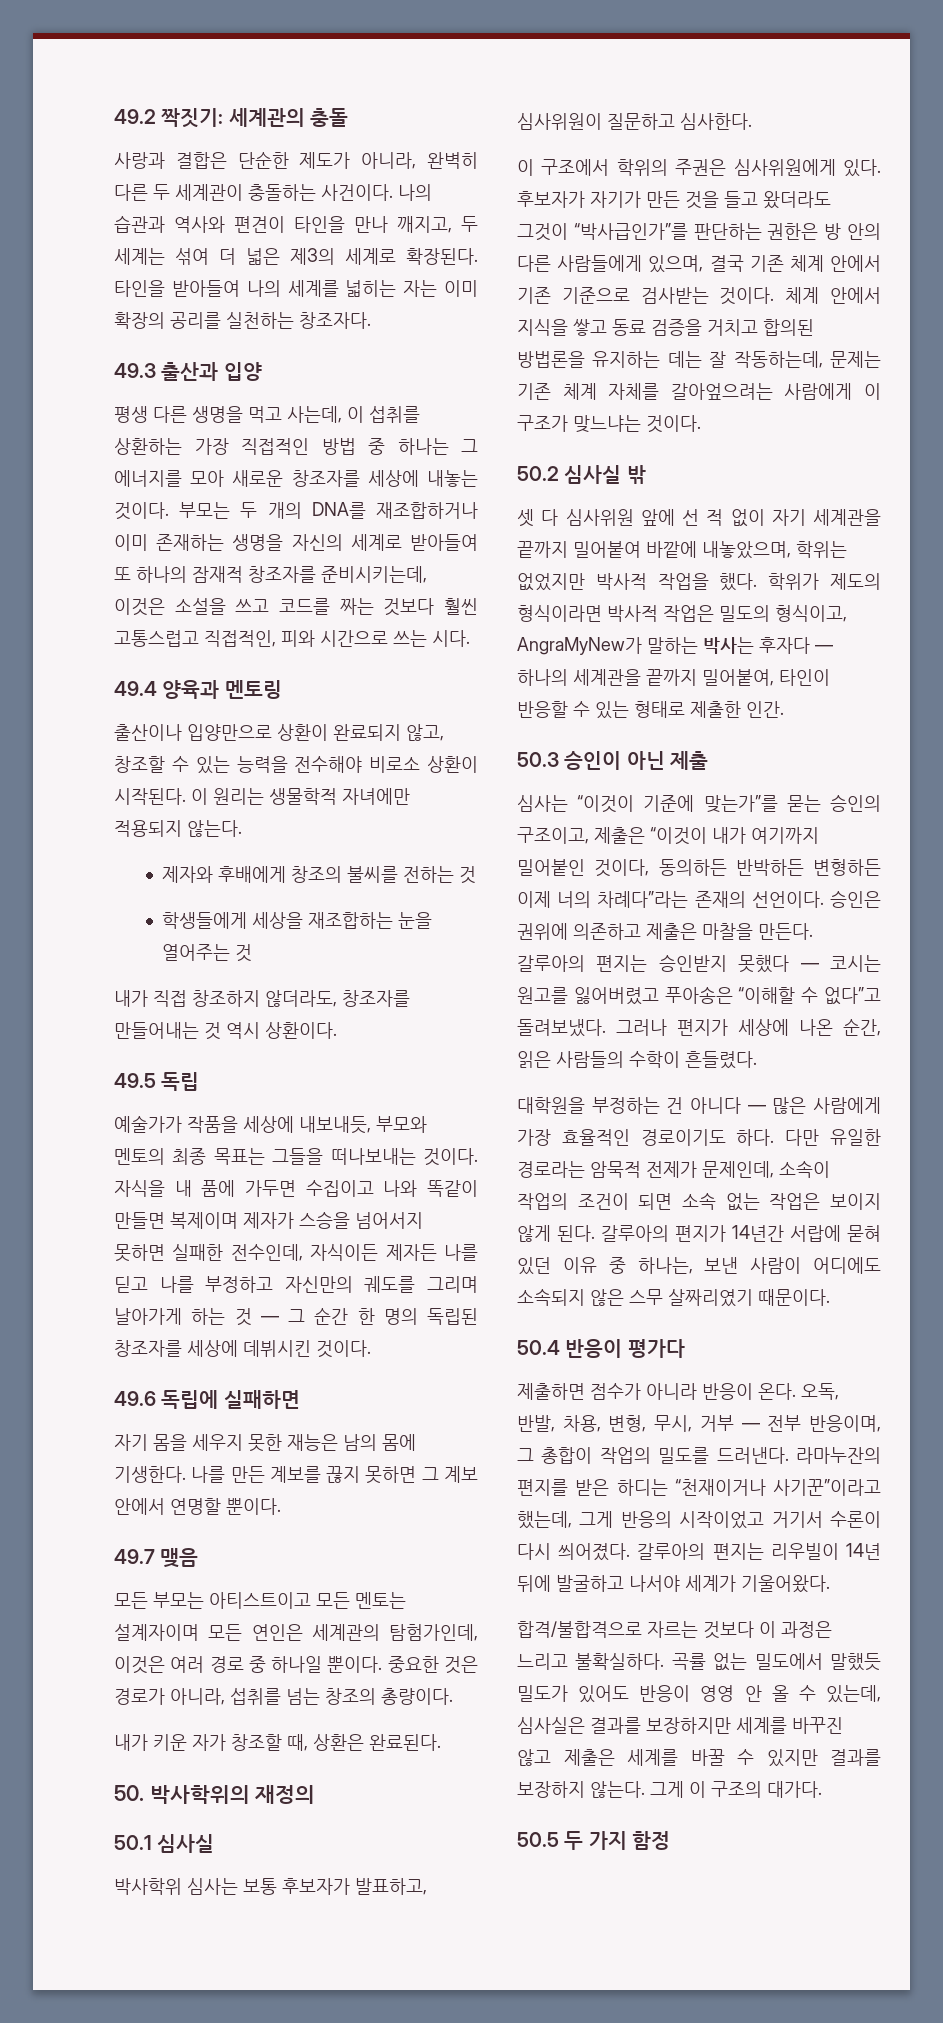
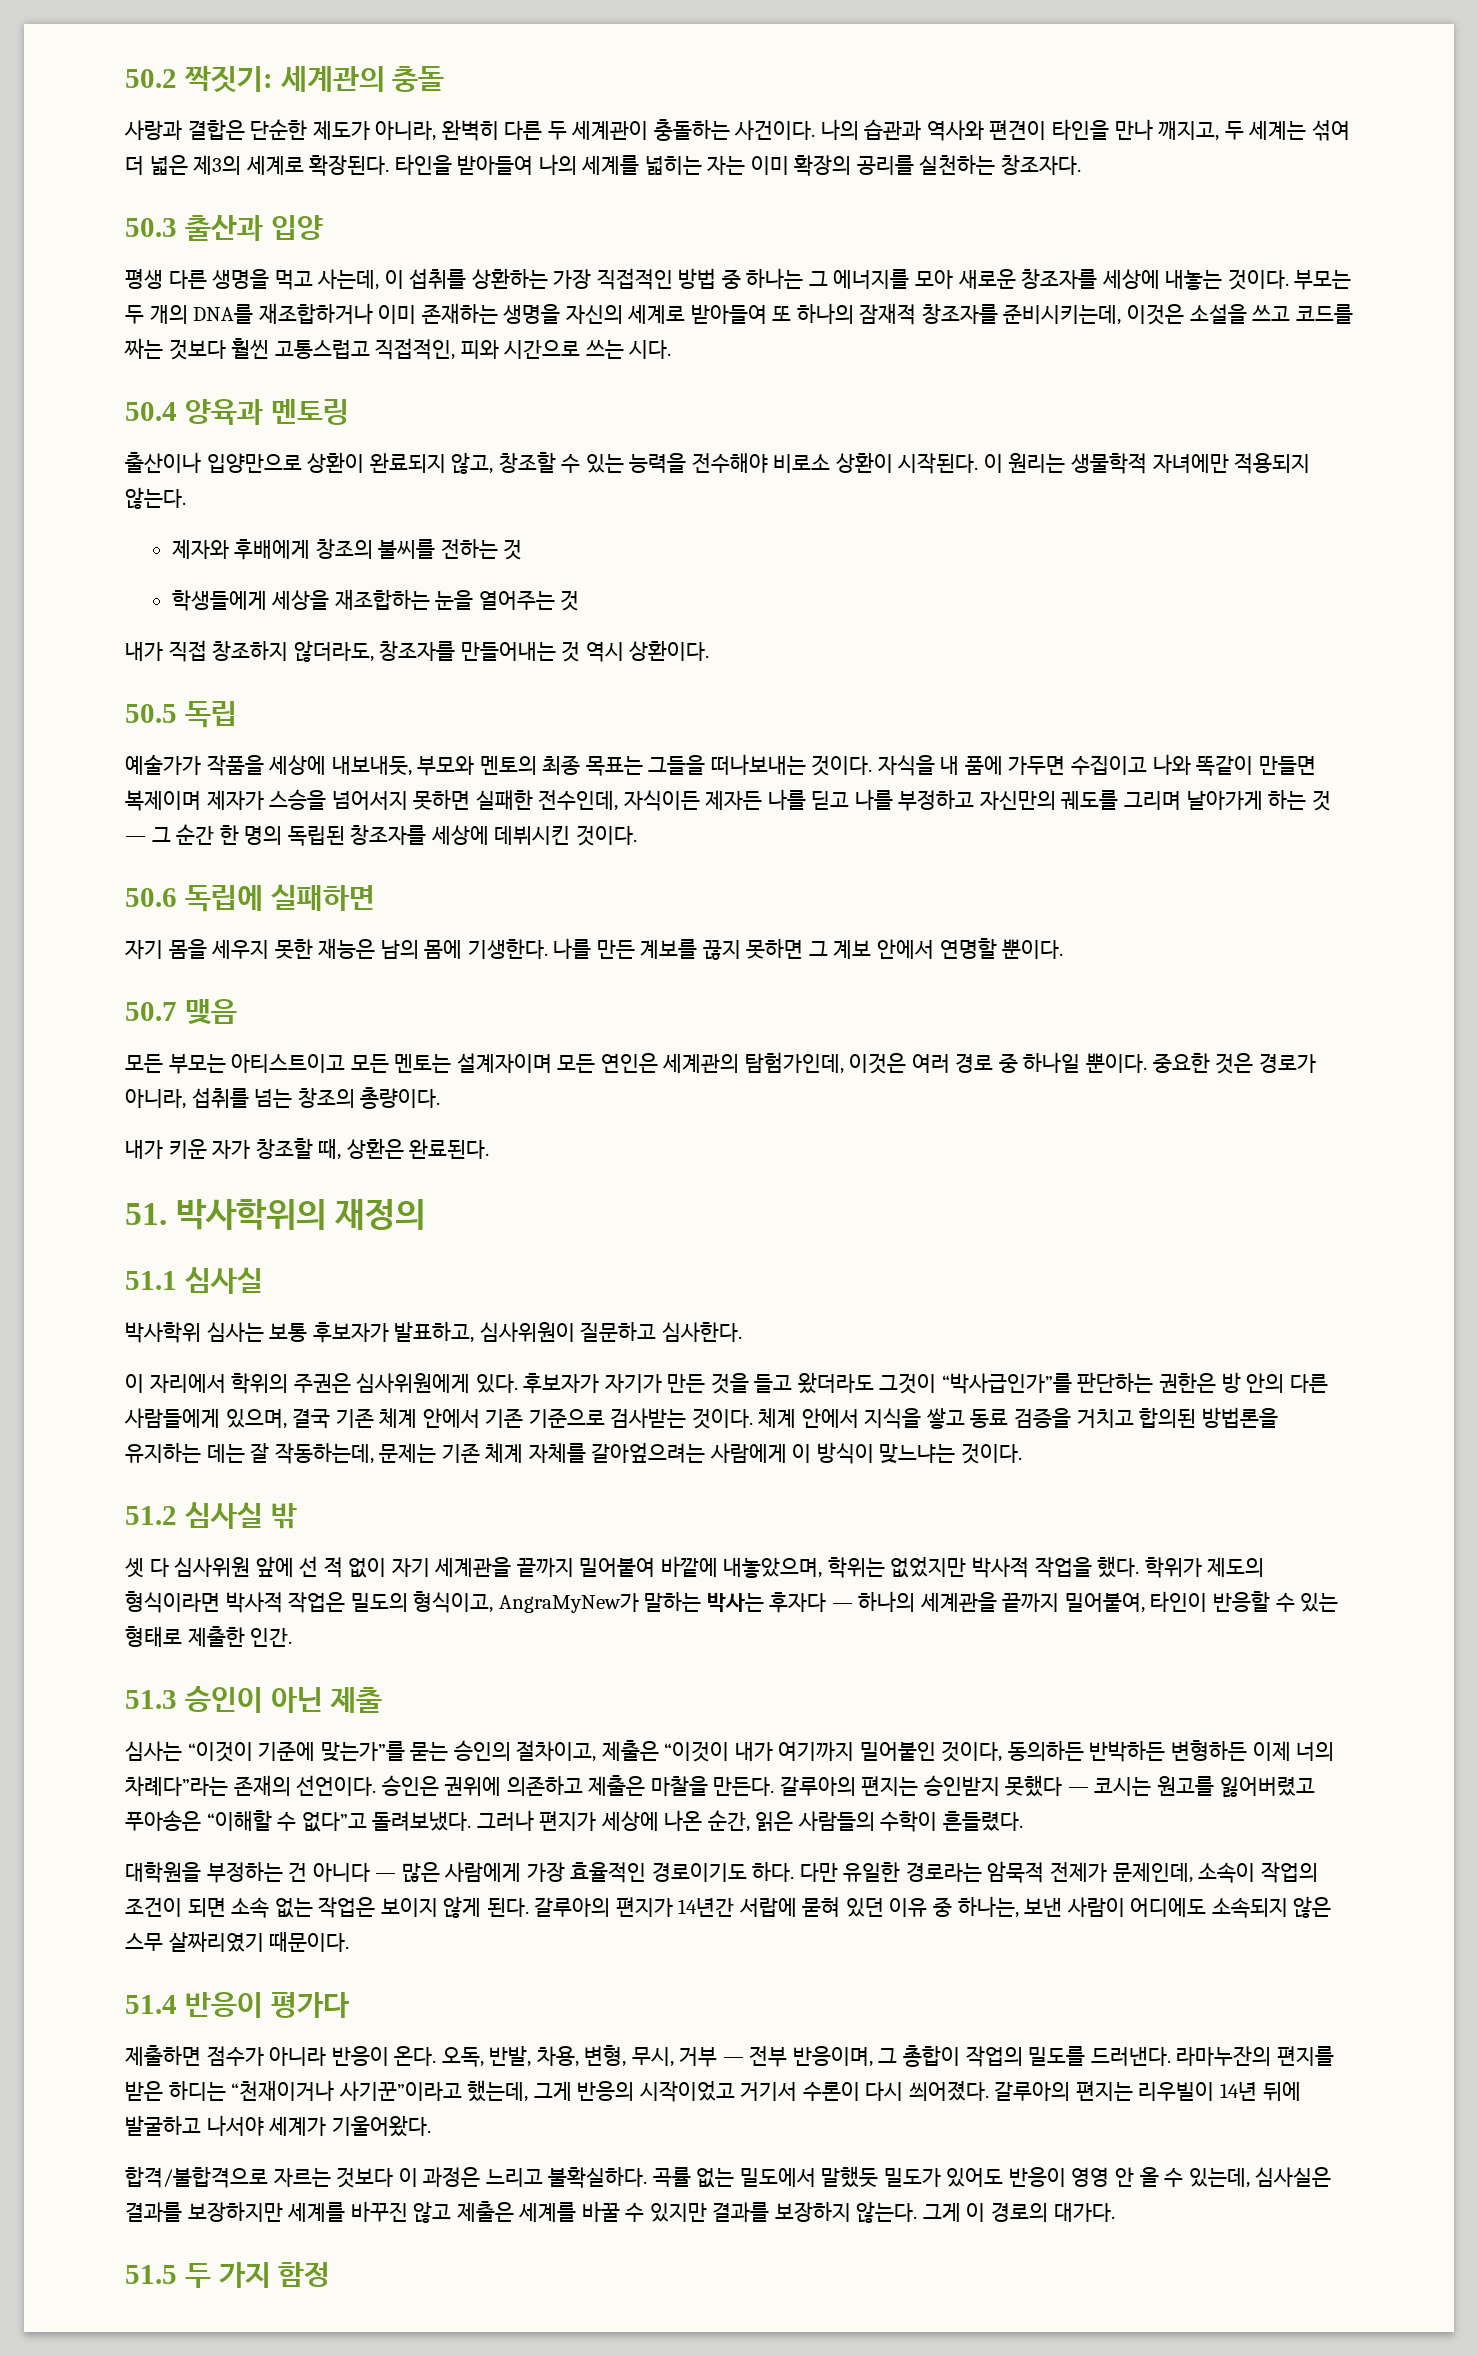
[114,109,156,124] 49.2 -> [125,69,177,88] 50.2
[114,363,156,378] 49.3 -> [125,218,177,237] 50.3
[114,681,157,696] 49.4 -> [125,402,177,421] 50.4
[114,1073,156,1088] 49.5 -> [125,704,177,723] 50.5
[114,1391,156,1406] 49.6 -> [125,888,177,907] 50.6
[114,1549,155,1564] 49.7 -> [125,1002,177,1021] 50.7
[114,1785,144,1801] 50. -> [125,1203,167,1225] 51.
[114,1835,152,1850] 50.1 -> [125,1271,177,1290] 51.1
[541,159,610,176] 구조에서 -> [149,1374,226,1393] 자리에서
[517,415,568,432] 구조가 -> [816,1442,874,1464] 방식이
[517,466,559,481] 50.2 -> [125,1506,177,1525] 51.2
[517,752,559,767] 50.3 -> [125,1690,177,1709] 51.3
[517,827,589,844] 구조이고, -> [516,1740,597,1762] 절차이고,
[517,1340,560,1355] 50.4 -> [125,1995,177,2014] 51.4
[711,1781,762,1798] 구조의 -> [991,2202,1049,2222] 경로의
[517,1832,559,1847] 50.5 -> [125,2265,177,2284] 51.5

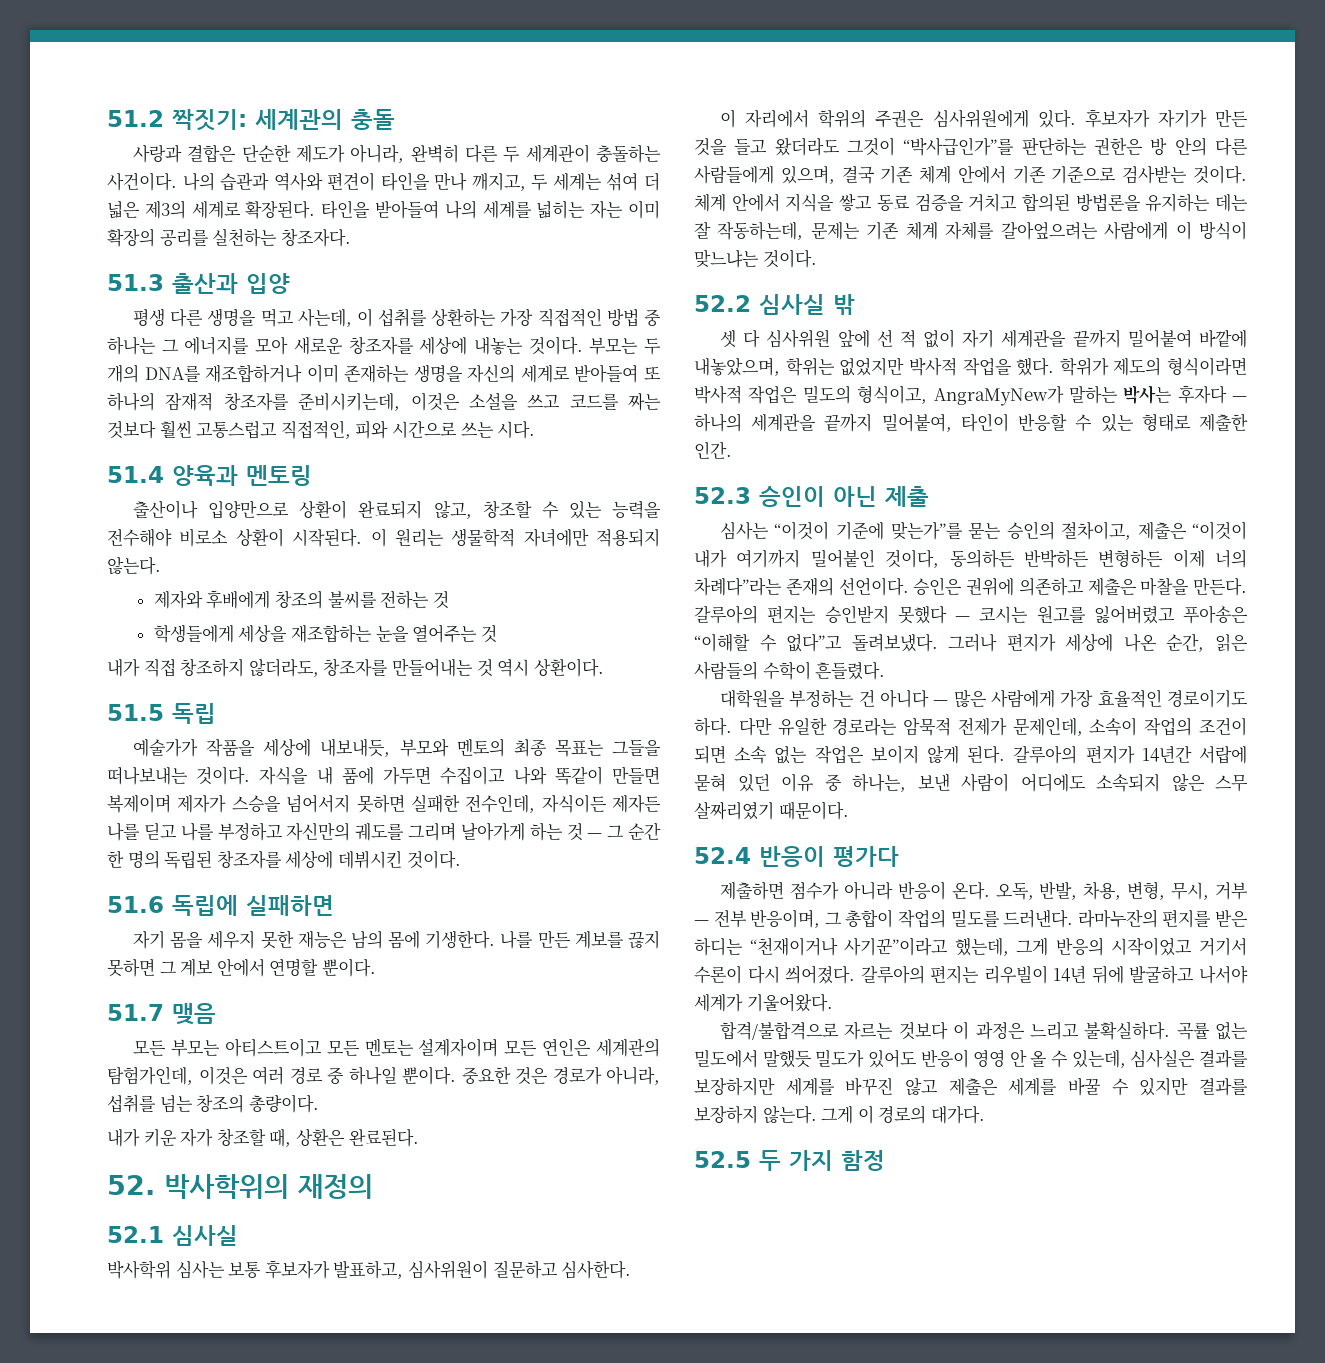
[125,69,177,88] 50.2 -> [107,110,164,127] 51.2
[125,218,177,237] 50.3 -> [107,274,164,291] 51.3
[125,402,177,421] 50.4 -> [107,466,164,483] 51.4
[125,704,177,723] 50.5 -> [107,704,164,721] 51.5
[125,888,177,907] 50.6 -> [107,896,164,913] 51.6
[125,1002,177,1021] 50.7 -> [107,1004,164,1021] 51.7
[125,1203,167,1225] 51. -> [107,1175,155,1195] 52.
[125,1271,177,1290] 51.1 -> [107,1226,164,1243] 52.1
[125,1506,177,1525] 51.2 -> [694,295,751,312] 52.2
[125,1690,177,1709] 51.3 -> [694,487,751,504] 52.3
[125,1995,177,2014] 51.4 -> [694,847,751,864] 52.4
[125,2265,177,2284] 51.5 -> [694,1151,751,1168] 52.5

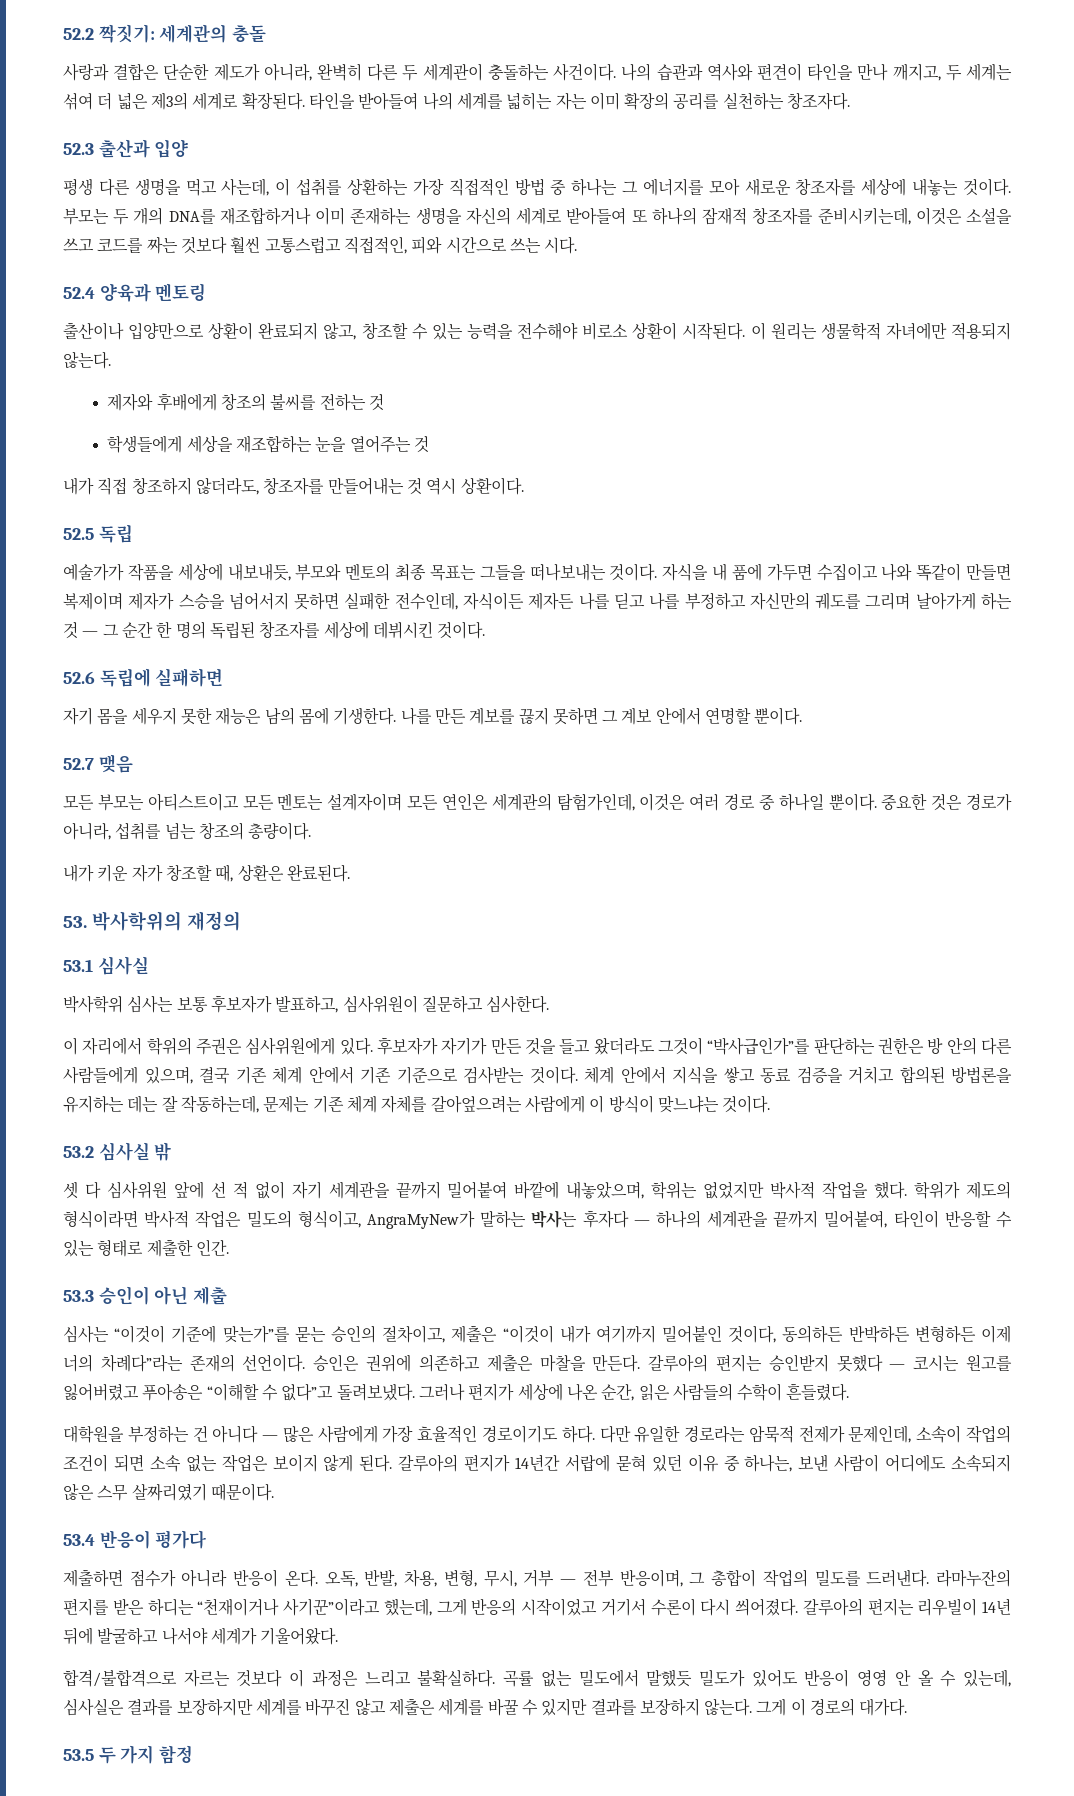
[107,110,164,127] 51.2 -> [63,28,94,40] 52.2
[107,274,164,291] 51.3 -> [63,143,94,155] 52.3
[107,466,164,483] 51.4 -> [63,287,95,299] 52.4
[107,704,164,721] 51.5 -> [63,528,94,540] 52.5
[107,896,164,913] 51.6 -> [63,671,95,684] 52.6
[107,1004,164,1021] 51.7 -> [63,758,94,770] 52.7
[107,1175,155,1195] 52. -> [63,916,87,928] 53.
[107,1226,164,1243] 52.1 -> [63,959,93,972] 53.1
[694,295,751,312] 52.2 -> [63,1146,94,1158] 53.2
[694,487,751,504] 52.3 -> [63,1290,94,1302] 53.3
[694,847,751,864] 52.4 -> [63,1534,95,1546] 53.4
[694,1151,751,1168] 52.5 -> [63,1749,94,1761] 53.5

